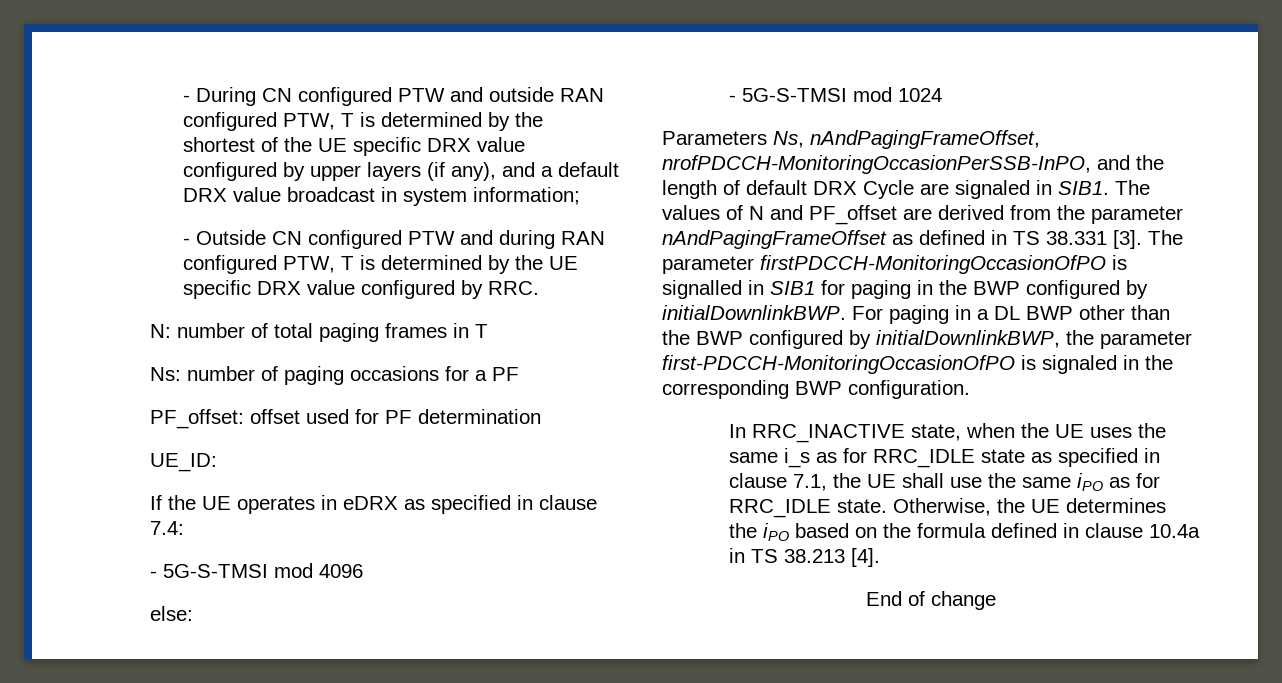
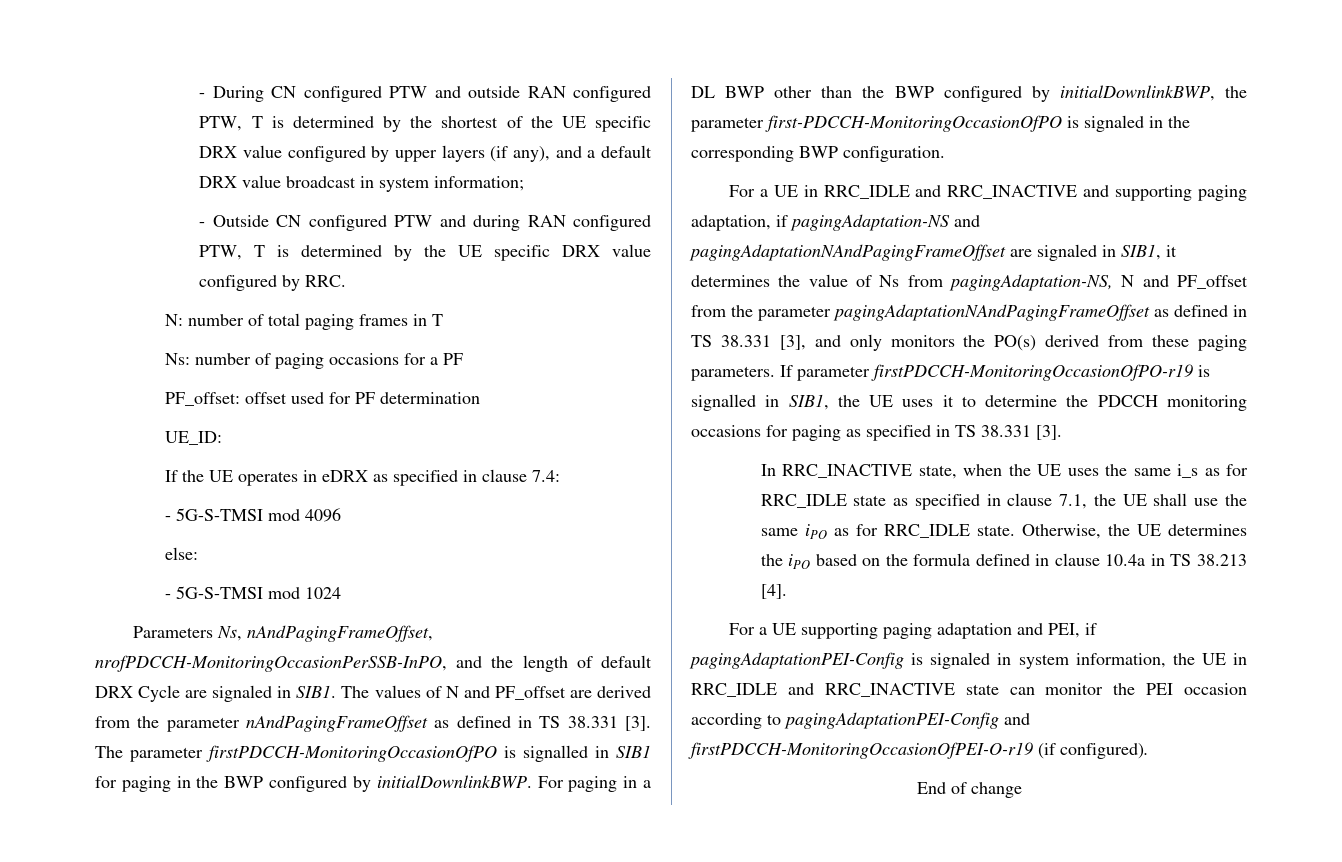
(970, 389) none -> [729,185,1247,201] [691,214,980,231] [689,244,1177,261] [691,274,1248,291] [691,304,1247,321] [691,334,1247,351] [691,364,1210,381] [691,394,1247,411] [691,425,1062,441] // For a UE in RRC_IDLE and RRC_INACTIVE and supporting paging adaptation, if pagingAdaptation-NS and pagingAdaptationNAndPagingFrameOffset are signaled in SIB1, it determines the value of Ns from pagingAdaptation-NS, N and PF_offset from the parameter pagingAdaptationNAndPagingFrameOffset as defined in TS 38.331 [3], and only monitors the PO(s) derived from these paging parameters. If parameter firstPDCCH-MonitoringOccasionOfPO-r19 is signalled in SIB1, the UE uses it to determine the PDCCH monitoring occasions for paging as specified in TS 38.331 [3].
(880, 557) none -> [729,623,1098,639] [689,652,1247,669] [691,683,1247,697] [691,712,1030,729] [688,742,1149,759] // For a UE supporting paging adaptation and PEI, if pagingAdaptationPEI-Config is signaled in system information, the UE in RRC_IDLE and RRC_INACTIVE state can monitor the PEI occasion according to pagingAdaptationPEI-Config and firstPDCCH-MonitoringOccasionOfPEI-O-r19 (if configured).

